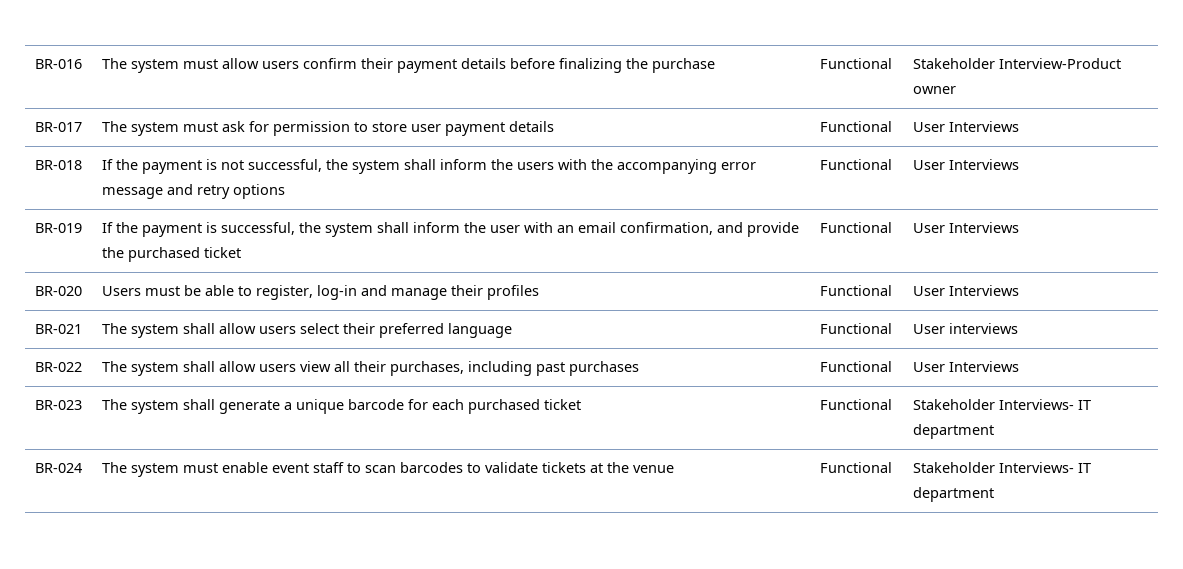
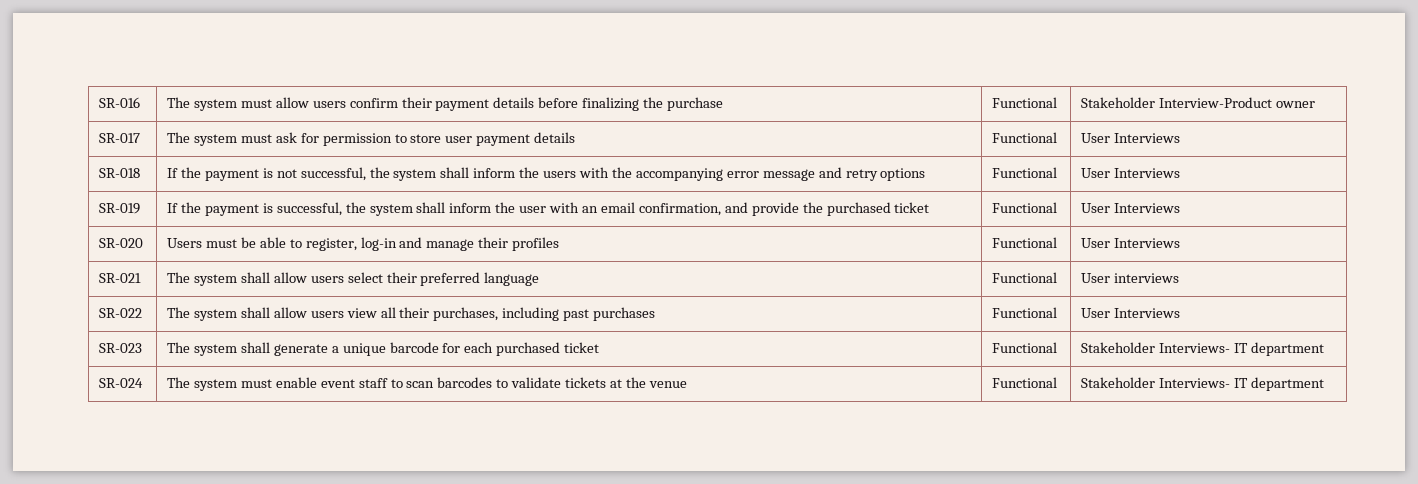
[34,59,82,69] BR-016 -> [99,97,141,108] SR-016
[34,122,82,132] BR-017 -> [99,133,141,143] SR-017
[34,160,82,170] BR-018 -> [99,168,141,178] SR-018
[34,223,82,233] BR-019 -> [99,203,141,214] SR-019
[34,286,82,296] BR-020 -> [99,238,144,248] SR-020
[34,324,82,334] BR-021 -> [99,273,142,283] SR-021
[34,362,82,372] BR-022 -> [99,308,143,318] SR-022
[34,400,82,410] BR-023 -> [99,343,143,353] SR-023
[34,463,82,473] BR-024 -> [99,378,144,388] SR-024

